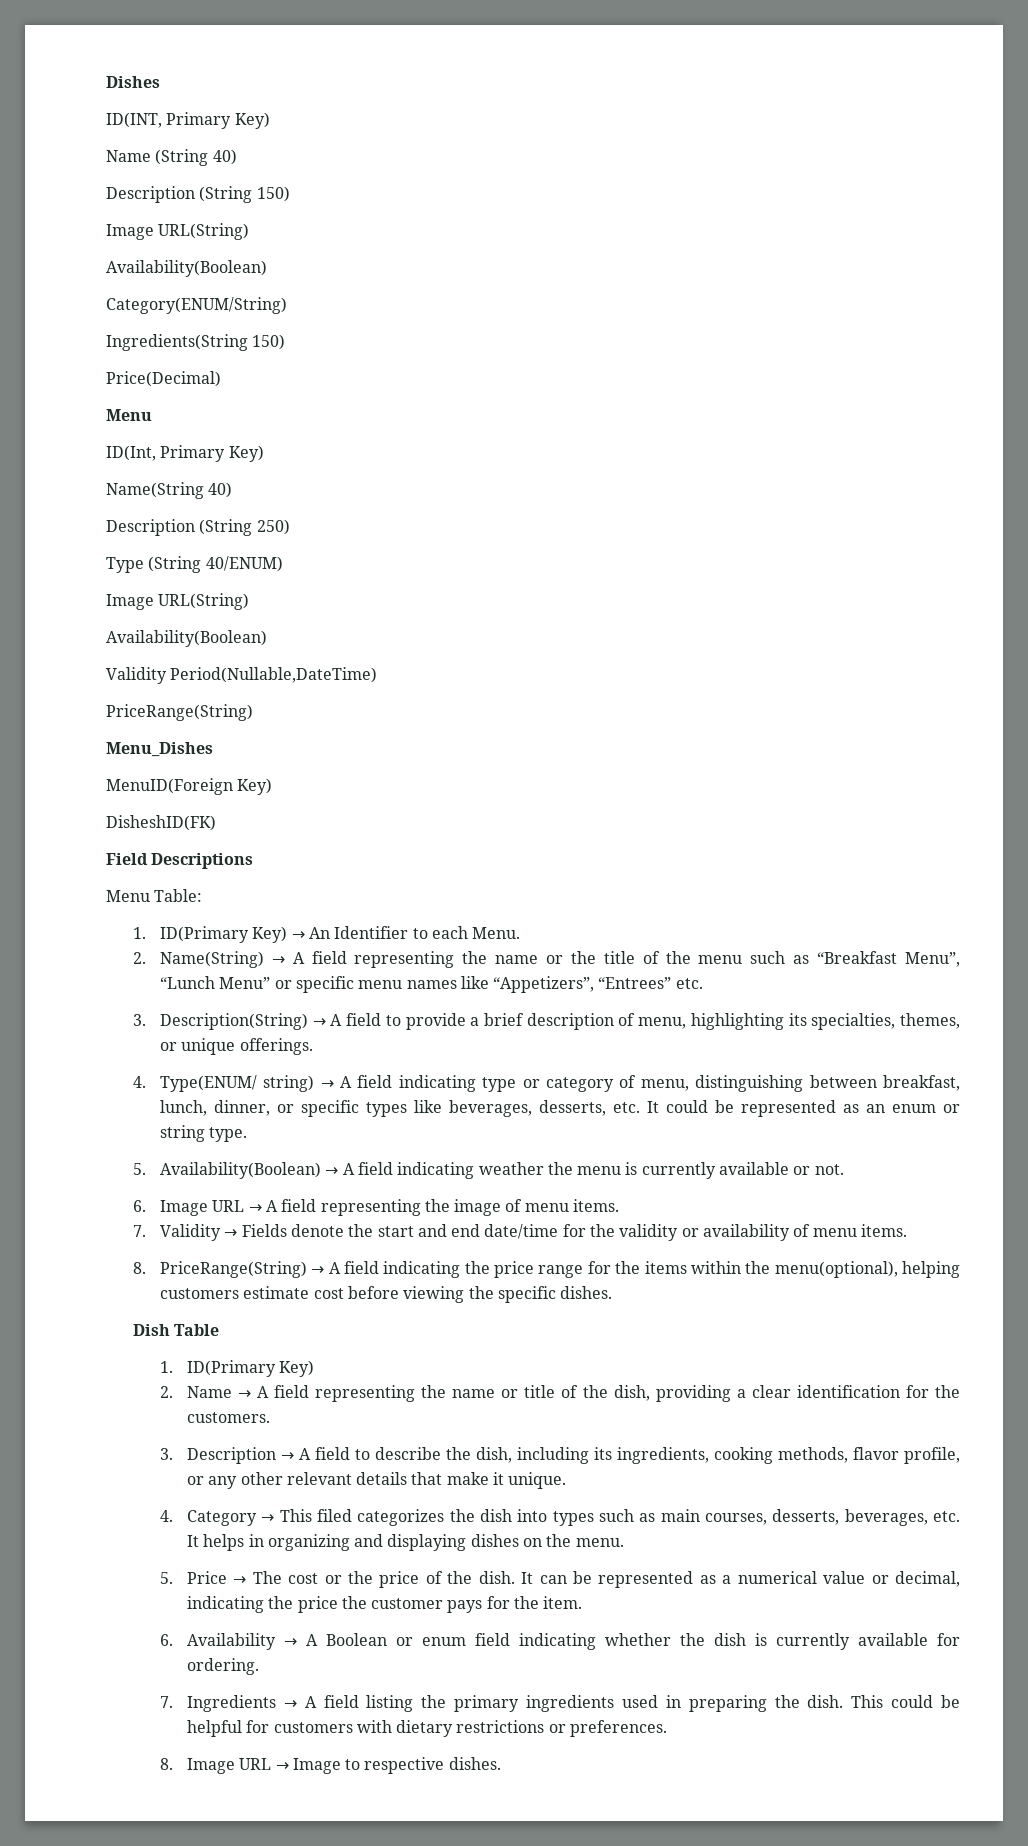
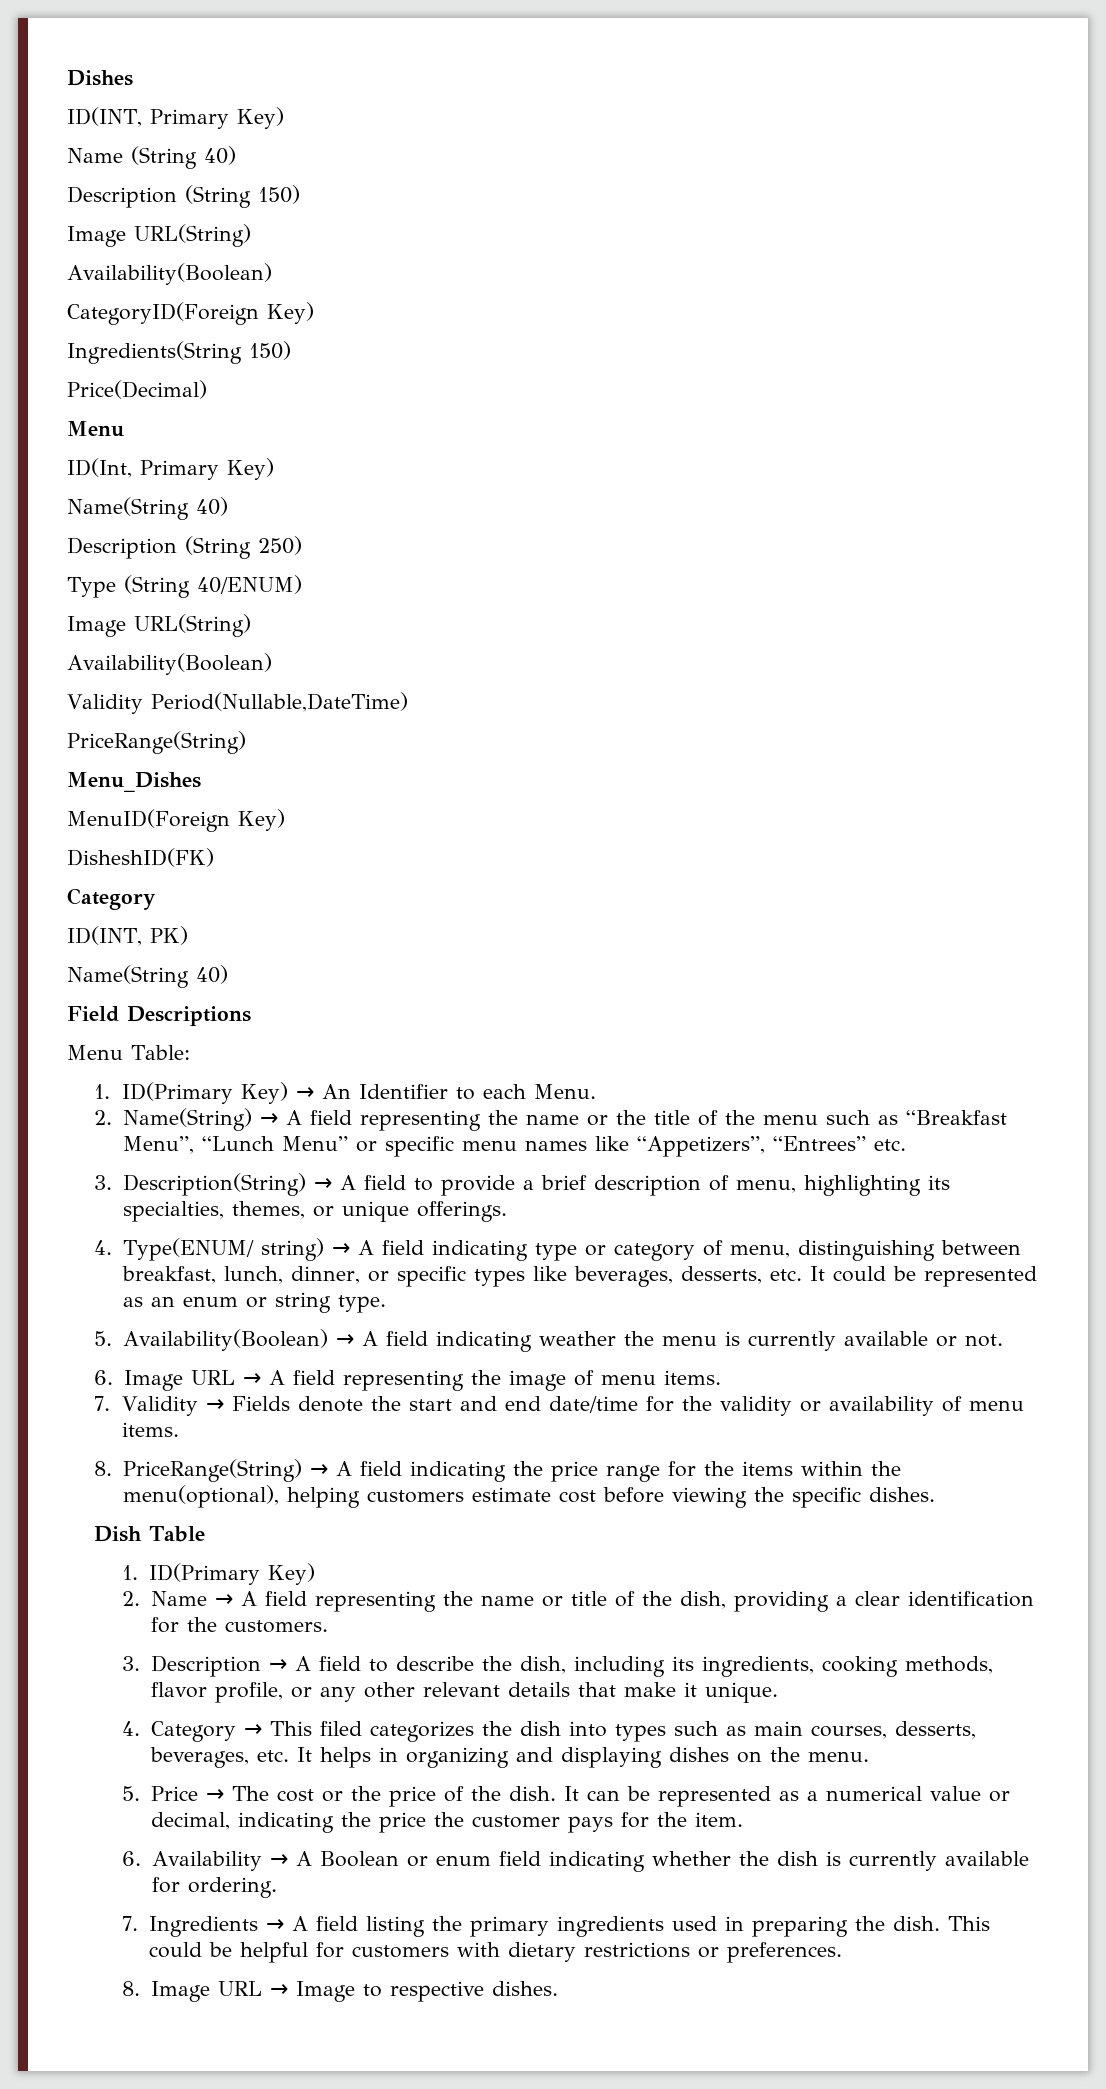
[106,297,287,314] Category(ENUM/String) -> [67,302,314,325] CategoryID(Foreign Key)
(216, 823) none -> [67,888,156,910] [67,926,188,946] [67,965,228,988] // Category // ID(INT, PK) // Name(String 40)

